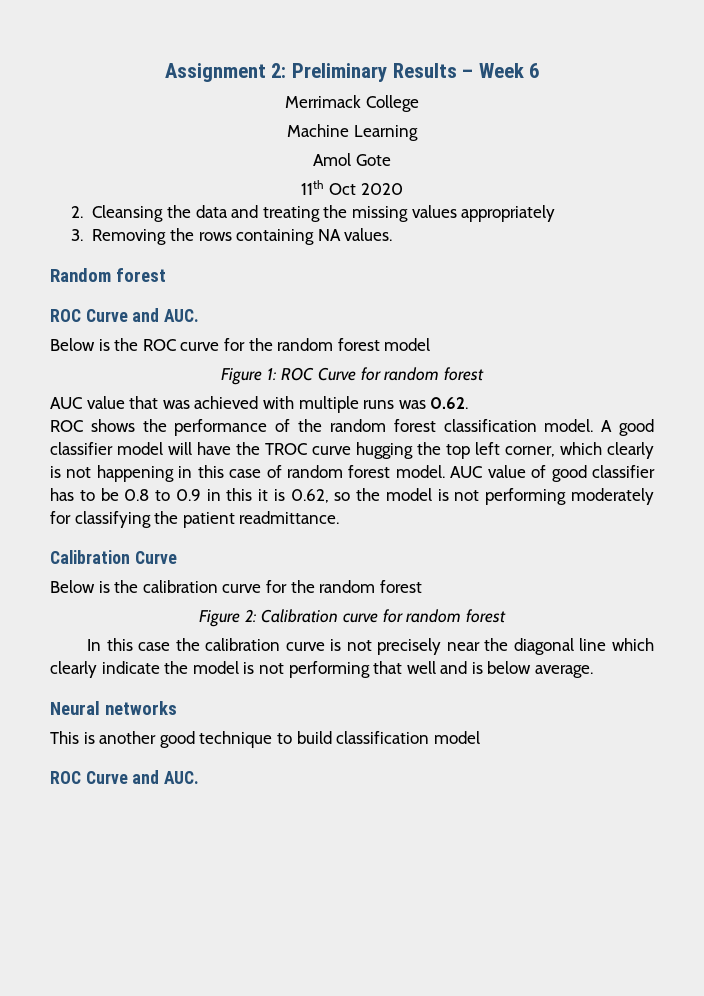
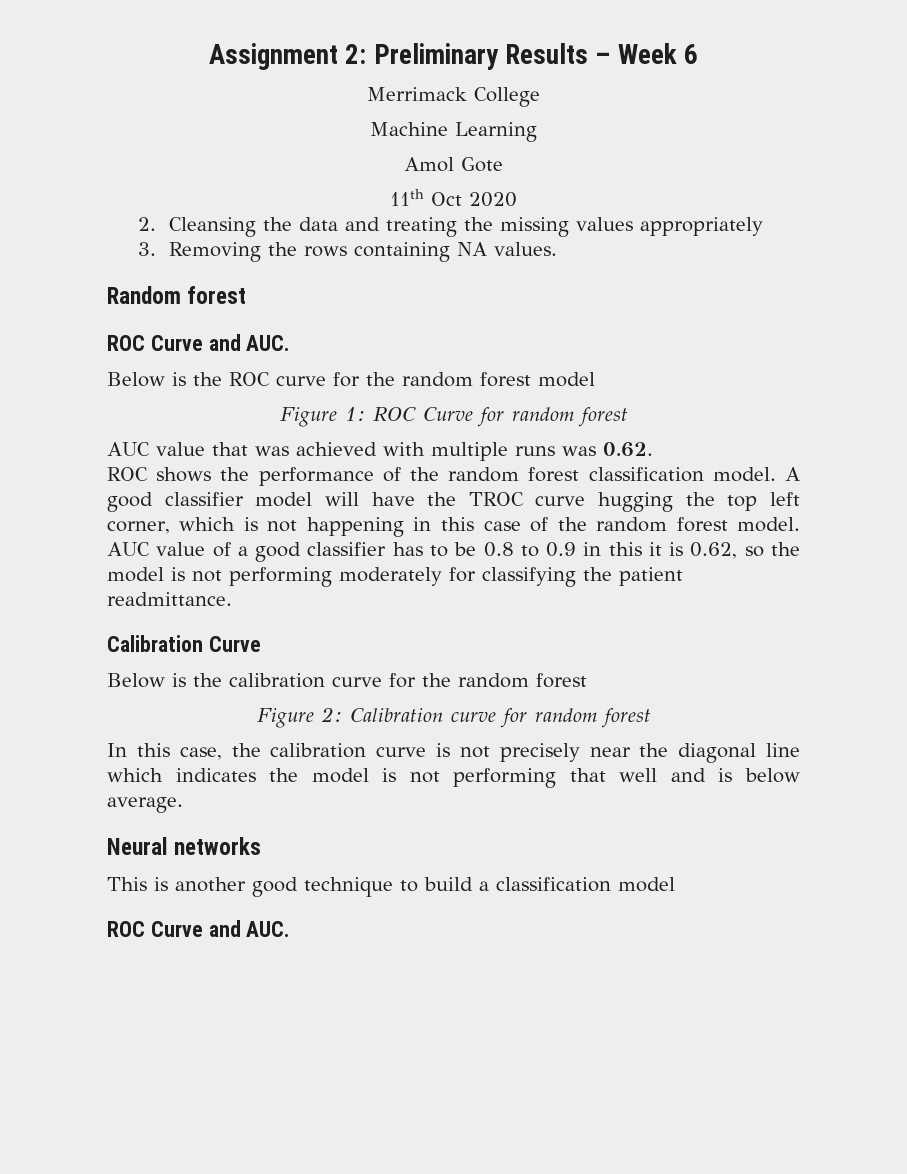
[607,442,654,459] clearly -> (236, 524) none
(282, 471) none -> [557,517,587,531] the
(547, 471) none -> [237,546,248,556] a
[138,642,171,651] case -> [179,747,222,760] case,
[50,661,160,678] clearly indicate -> [175,768,256,782] indicates
(332, 737) none -> [479,881,489,891] a

